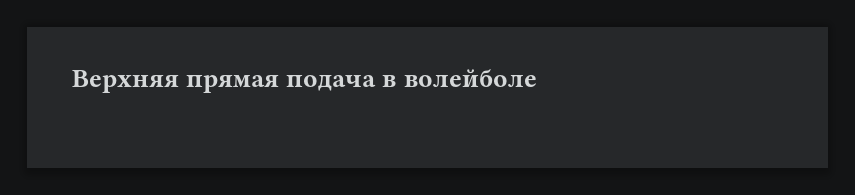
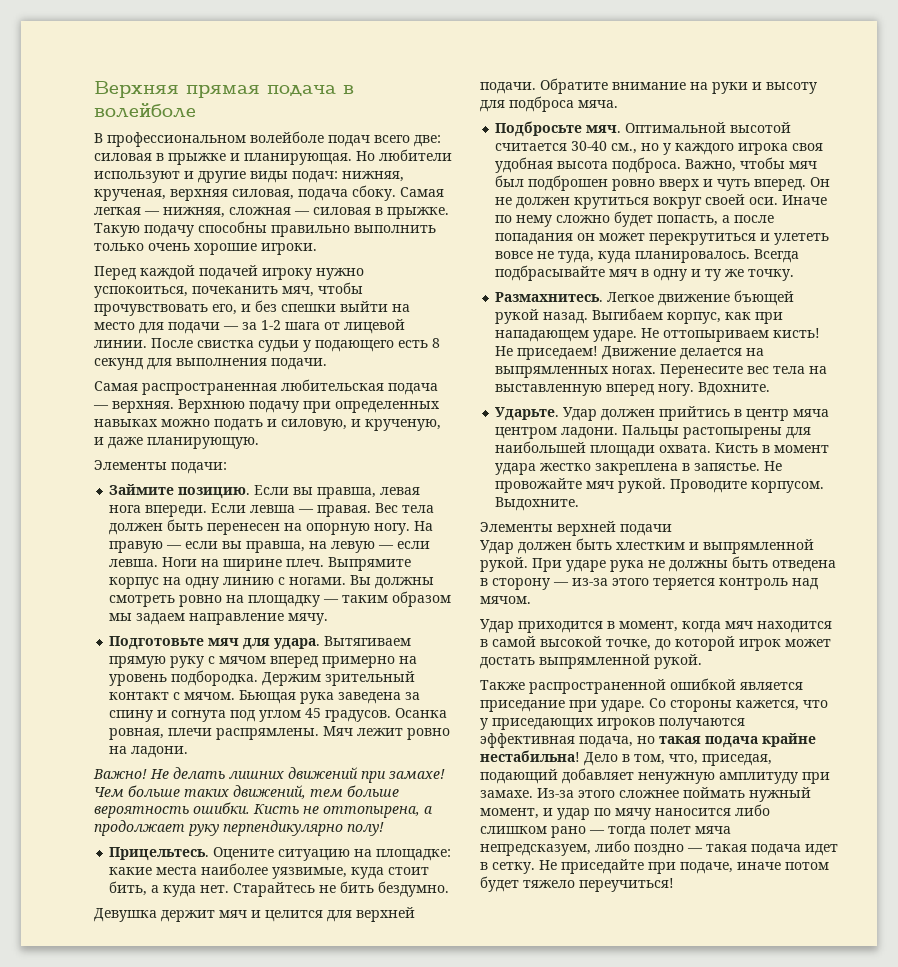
(537, 78) none -> [94,131,441,147] [94,149,452,165] [94,171,404,183] [94,185,444,201] [94,207,449,219] [94,221,436,237] [94,243,317,255] [94,265,364,280] [94,282,363,298] [94,300,410,316] [94,319,405,334] [94,338,440,352] [94,358,327,370] [94,379,438,395] [93,399,440,413] [94,419,441,431] [94,437,259,449] [94,460,227,474] [109,484,421,499] [109,503,435,517] [109,519,434,535] [109,541,431,553] [109,557,412,571] [109,575,435,589] [109,591,452,607] [109,613,329,625] [109,636,412,650] [109,656,418,668] [109,670,416,686] [109,690,421,704] [109,708,448,722] [109,726,451,740] [109,746,189,758] [93,767,445,783] [94,785,399,800] [94,802,433,818] [94,820,384,836] [109,847,452,861] [109,863,430,879] [109,881,450,897] [94,907,415,922] [480,78,817,94] [480,96,618,112] [495,121,792,137] [495,141,824,155] [495,157,818,173] [495,175,831,191] [495,194,828,209] [495,211,775,227] [495,233,830,245] [495,249,800,263] [495,265,795,281] [495,290,795,306] [495,308,784,324] [495,328,821,342] [495,346,765,360] [495,364,828,378] [495,382,771,396] [495,406,830,421] [495,425,812,439] [495,441,830,457] [495,461,783,475] [495,478,825,493] [495,497,580,511] [480,521,672,536] [480,538,814,554] [480,556,836,572] [480,578,818,590] [480,596,531,604] [480,619,832,633] [480,636,831,651] [480,654,702,669] [480,678,803,694] [480,698,828,712] [480,718,745,730] [480,733,816,748] [480,750,772,766] [480,768,830,784] [480,787,811,802] [480,804,770,820] [480,826,731,838] [480,840,838,856] [480,859,829,874] [480,876,674,892] // В профессиональном волейболе подач всего две: силовая в прыжке и планирующая. Но любители используют и другие виды подач: нижняя, крученая, верхняя силовая, подача сбоку. Самая легкая — нижняя, сложная — силовая в прыжке. Такую подачу способны правильно выполнить только очень хорошие игроки. // Перед каждой подачей игроку нужно успокоиться, почеканить мяч, чтобы прочувствовать его, и без спешки выйти на место для подачи — за 1-2 шага от лицевой линии. После свистка судьи у подающего есть 8 секунд для выполнения подачи. // Самая распространенная любительская подача — верхняя. Верхнюю подачу при определенных навыках можно подать и силовую, и крученую, и даже планирующую. // Элементы подачи: // Займите позицию. Если вы правша, левая нога впереди. Если левша — правая. Вес тела должен быть перенесен на опорную ногу. На правую — если вы правша, на левую — если левша. Ноги на ширине плеч. Выпрямите корпус на одну линию с ногами. Вы должны смотреть ровно на площадку — таким образом мы задаем направление мячу. // Подготовьте мяч для удара. Вытягиваем прямую руку с мячом вперед примерно на уровень подбородка. Держим зрительный контакт с мячом. Бьющая рука заведена за спину и согнута под углом 45 градусов. Осанка ровная, плечи распрямлены. Мяч лежит ровно на ладони. // Важно! Не делать лишних движений при замахе! Чем больше таких движений, тем больше вероятность ошибки. Кисть не оттопырена, а продолжает руку перпендикулярно полу! // Прицельтесь. Оцените ситуацию на площадке: какие места наиболее уязвимые, куда стоит бить, а куда нет. Старайтесь не бить бездумно. // Девушка держит мяч и целится для верхней подачи. Обратите внимание на руки и высоту для подброса мяча. // Подбросьте мяч. Оптимальной высотой считается 30-40 см., но у каждого игрока своя удобная высота подброса. Важно, чтобы мяч был подброшен ровно вверх и чуть вперед. Он не должен крутиться вокруг своей оси. Иначе по нему сложно будет попасть, а после попадания он может перекрутиться и улететь вовсе не туда, куда планировалось. Всегда подбрасывайте мяч в одну и ту же точку. // Размахнитесь. Легкое движение бъющей рукой назад. Выгибаем корпус, как при нападающем ударе. Не оттопыриваем кисть! Не приседаем! Движение делается на выпрямленных ногах. Перенесите вес тела на выставленную вперед ногу. Вдохните. // Ударьте. Удар должен прийтись в центр мяча центром ладони. Пальцы растопырены для наибольшей площади охвата. Кисть в момент удара жестко закреплена в запястье. Не провожайте мяч рукой. Проводите корпусом. Выдохните. // Элементы верхней подачи // Удар должен быть хлестким и выпрямленной рукой. При ударе рука не должны быть отведена в сторону — из-за этого теряется контроль над мячом. // Удар приходится в момент, когда мяч находится в самой высокой точке, до которой игрок может достать выпрямленной рукой. // Также распространенной ошибкой является приседание при ударе. Со стороны кажется, что у приседающих игроков получаются эффективная подача, но такая подача крайне нестабильна! Дело в том, что, приседая, подающий добавляет ненужную амплитуду при замахе. Из-за этого сложнее поймать нужный момент, и удар по мячу наносится либо слишком рано — тогда полет мяча непредсказуем, либо поздно — такая подача идет в сетку. Не приседайте при подаче, иначе потом будет тяжело переучиться!

